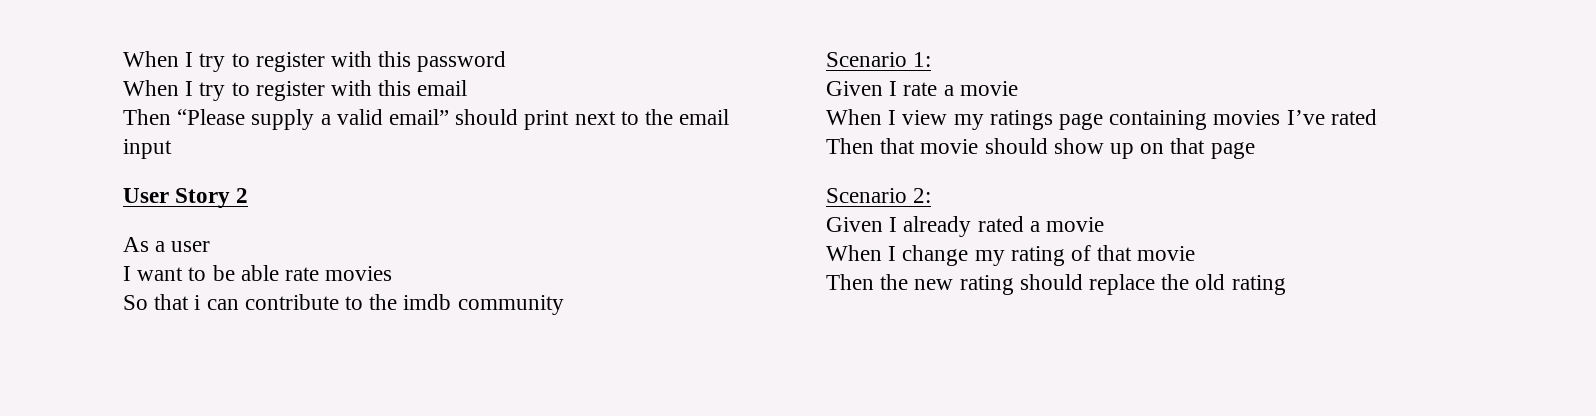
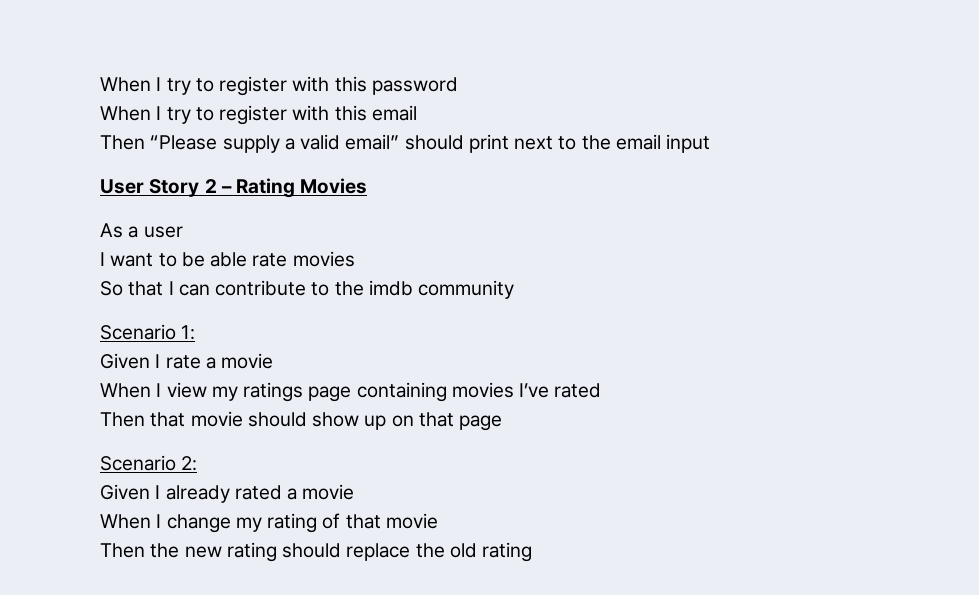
(249, 195) none -> [220,178,368,198] – Rating Movies
[194,295,201,310] i -> [168,281,174,295] I

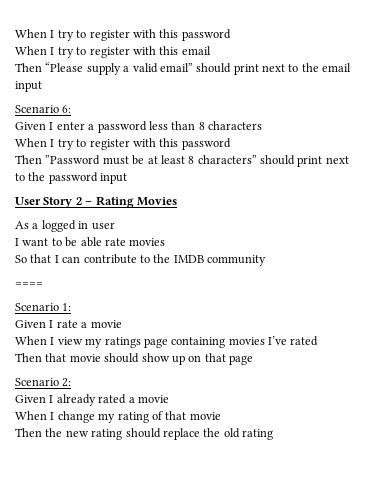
(711, 143) none -> [15,105,72,113] [15,121,262,133] [15,138,231,150] [15,155,349,167] [15,172,128,184] // Scenario 6: // Given I enter a password less than 8 characters // When I try to register with this password // Then ”Password must be at least 8 characters” should print next to the password input
(139, 232) none -> [41,220,89,232] logged in
[368,280,413,296] imdb -> [173,255,204,263] IMDB
(515, 289) none -> [15,282,43,287] // ====

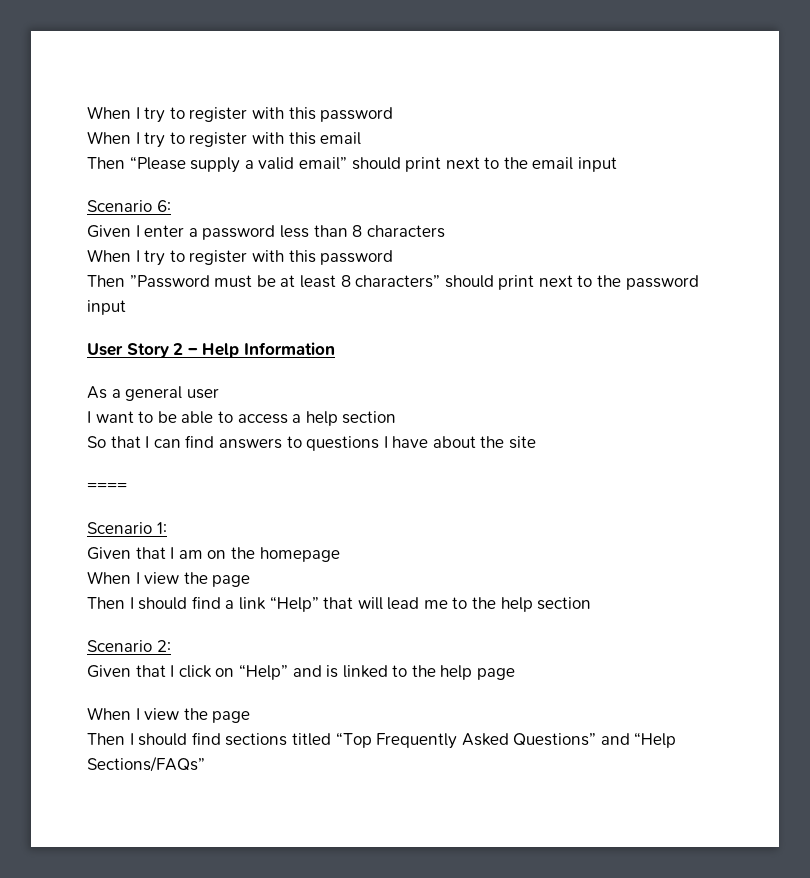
[95,196,177,208] Rating Movies -> [202,342,335,358] Help Information
[41,220,89,232] logged in -> [125,386,183,401] general
[104,238,166,246] rate movies -> [217,411,397,426] to access a help section
[83,254,266,266] [15,282,43,287] [15,303,72,311] [15,320,122,328] [15,336,319,348] [15,353,253,365] [15,378,72,387] [15,394,169,406] [15,411,221,423] [15,428,273,440] contribute to the IMDB community // ==== // Scenario 1: // Given I rate a movie // When I view my ratings page containing movies I’ve rated // Then that movie should show up on that page // Scenario 2: // Given I already rated a movie // When I change my rating of that movie // Then the new rating should replace the old rating -> [185,435,537,451] [87,483,127,491] [87,522,167,534] [87,547,340,562] [87,571,251,587] [87,596,592,612] [87,640,171,652] [87,664,516,680] [87,707,251,723] [87,732,677,749] [87,756,205,772] find answers to questions I have about the site // ==== // Scenario 1: // Given that I am on the homepage // When I view the page // Then I should find a link “Help” that will lead me to the help section // Scenario 2: // Given that I click on “Help” and is linked to the help page // When I view the page // Then I should find sections titled “Top Frequently Asked Questions” and “Help Sections/FAQs”

